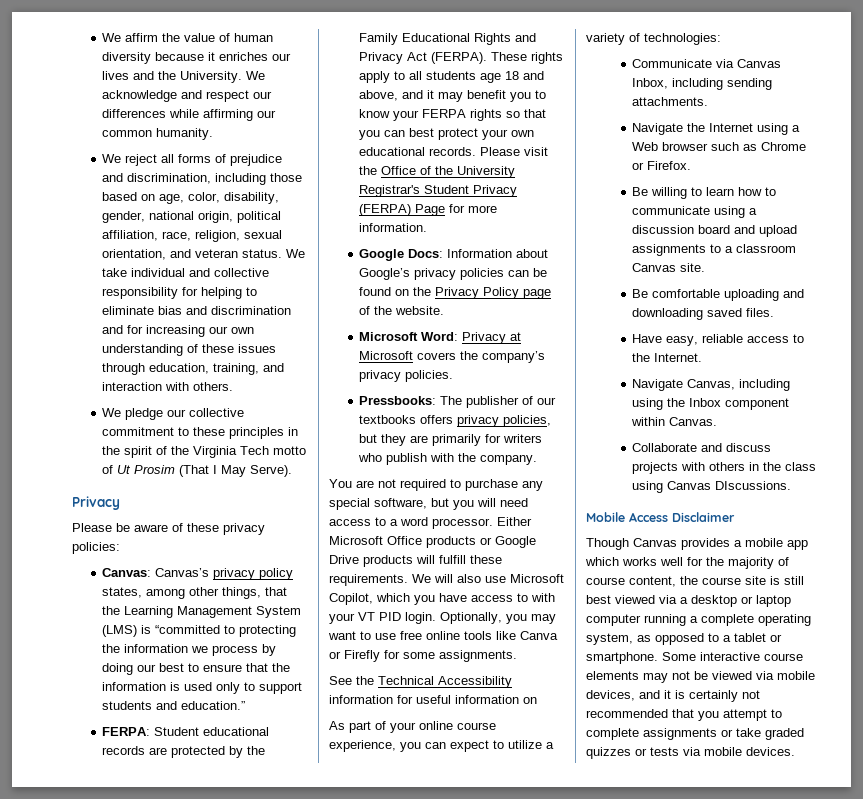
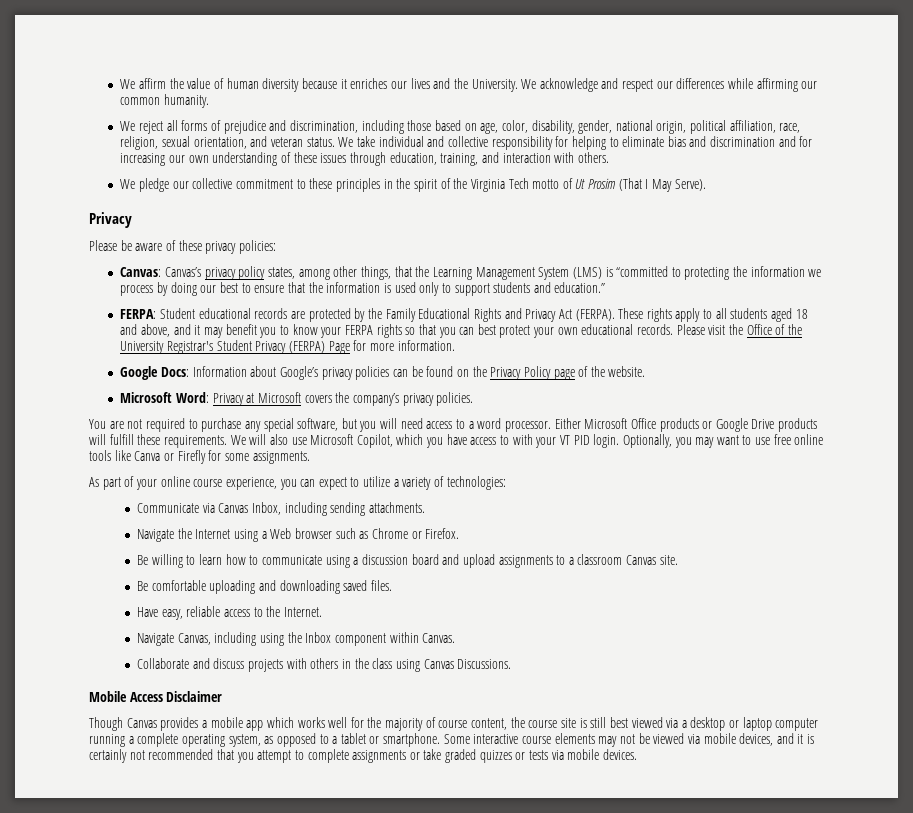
[480,73,502,83] age -> [771,308,793,322] aged
[359,396,557,408] [359,415,552,427] [359,434,543,446] [358,453,538,465] // Pressbooks: The publisher of our textbooks offers privacy policies, but they are primarily for writers who publish with the company. -> (474, 399) none
[329,676,512,688] [329,695,537,704] // See the Technical Accessibility information for useful information on -> (310, 457) none
[715,481,792,490] DIscussions. -> [457,659,512,669] Discussions.

